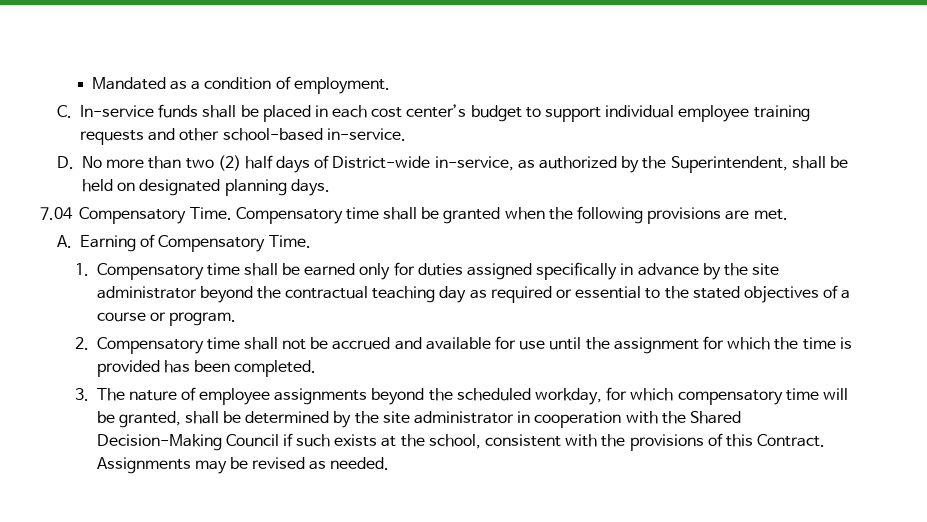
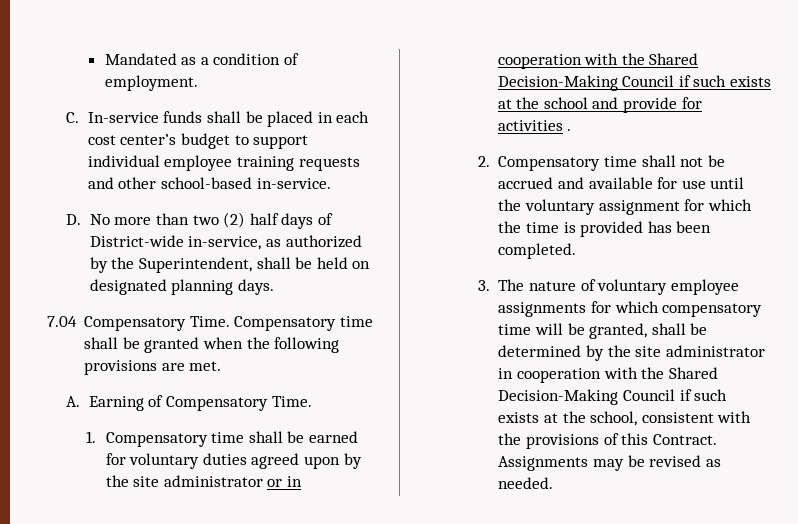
[359,262,780,280] [96,285,851,303] [96,312,236,326] only for duties assigned specifically in advance by the site administrator beyond the contractual teaching day as required or essential to the stated objectives of a course or program. -> [105,453,362,469] [105,475,302,487] [497,53,699,69] [497,75,771,91] [497,97,702,113] [497,120,572,131] for voluntary duties agreed upon by the site administrator or in cooperation with the Shared Decision-Making Council if such exists at the school and provide for activities .
(610, 343) none -> [525,199,596,215] voluntary
(196, 394) none -> [597,279,668,295] voluntary
[371,388,603,405] beyond the scheduled workday, -> (587, 309) none

